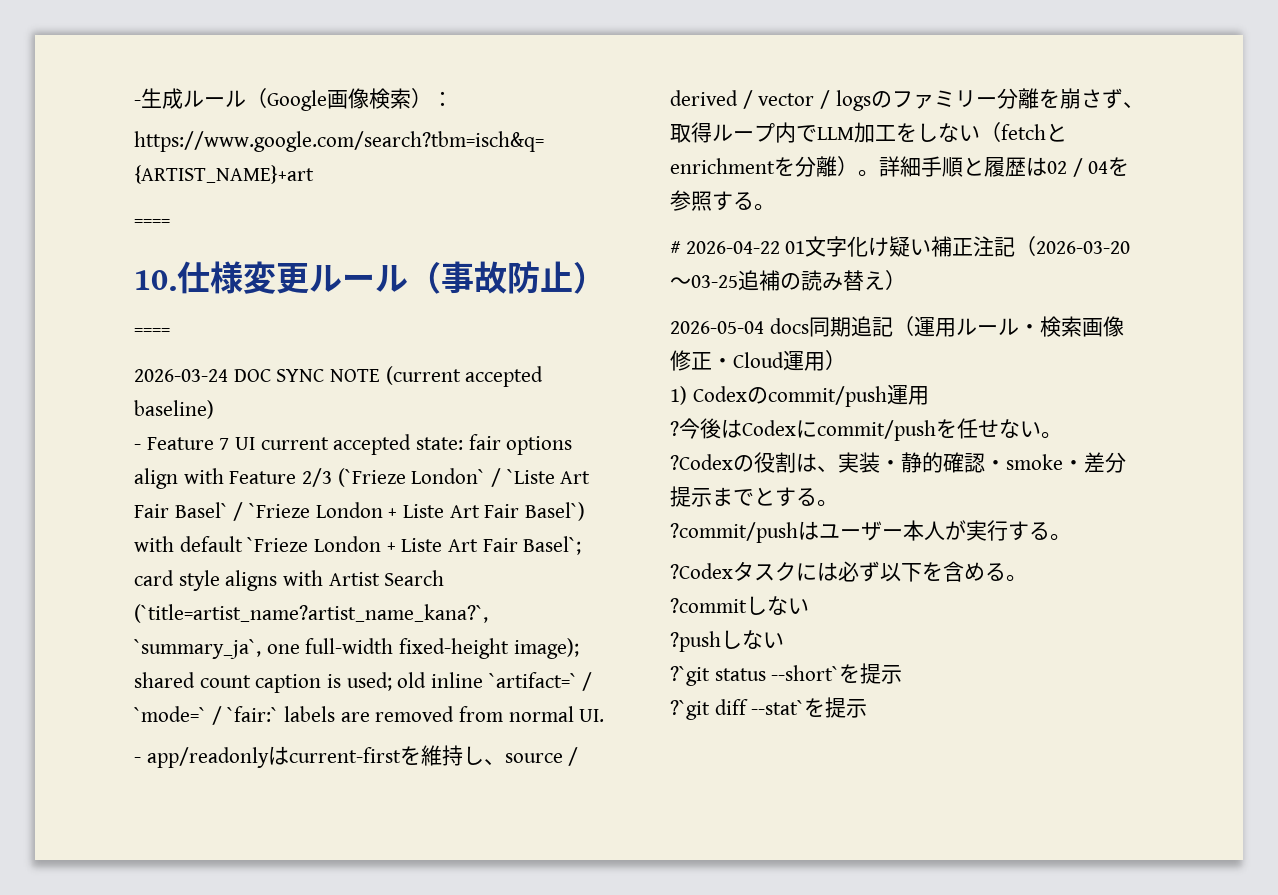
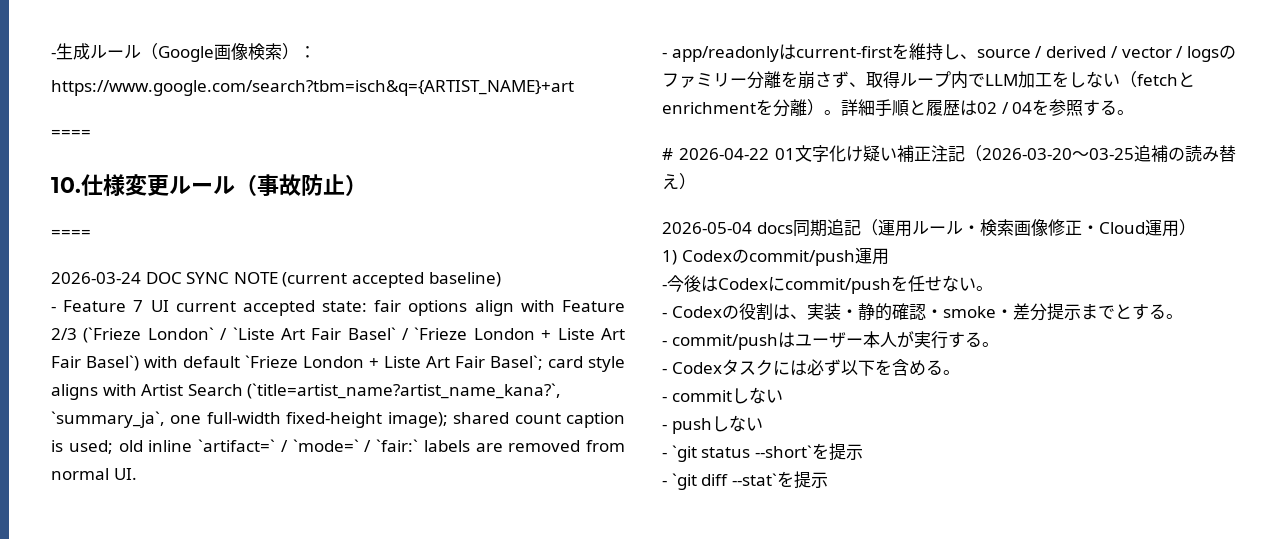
[670,421,679,436] ? -> [662,284,667,290] -
[670,454,733,470] ?Codex -> [662,306,722,318] - Codex
[670,522,798,543] ?commit/push -> [662,334,778,350] - commit/push
[670,563,733,579] ?Codex -> [662,362,722,374] - Codex
[670,596,809,615] [670,630,784,652] [670,666,710,686] ?commitしない // ?pushしない // ?`git -> [662,387,783,404] [662,415,763,434] [662,445,697,462] - commitしない // - pushしない // - `git
[670,700,710,720] ?`git -> [662,473,697,490] - `git

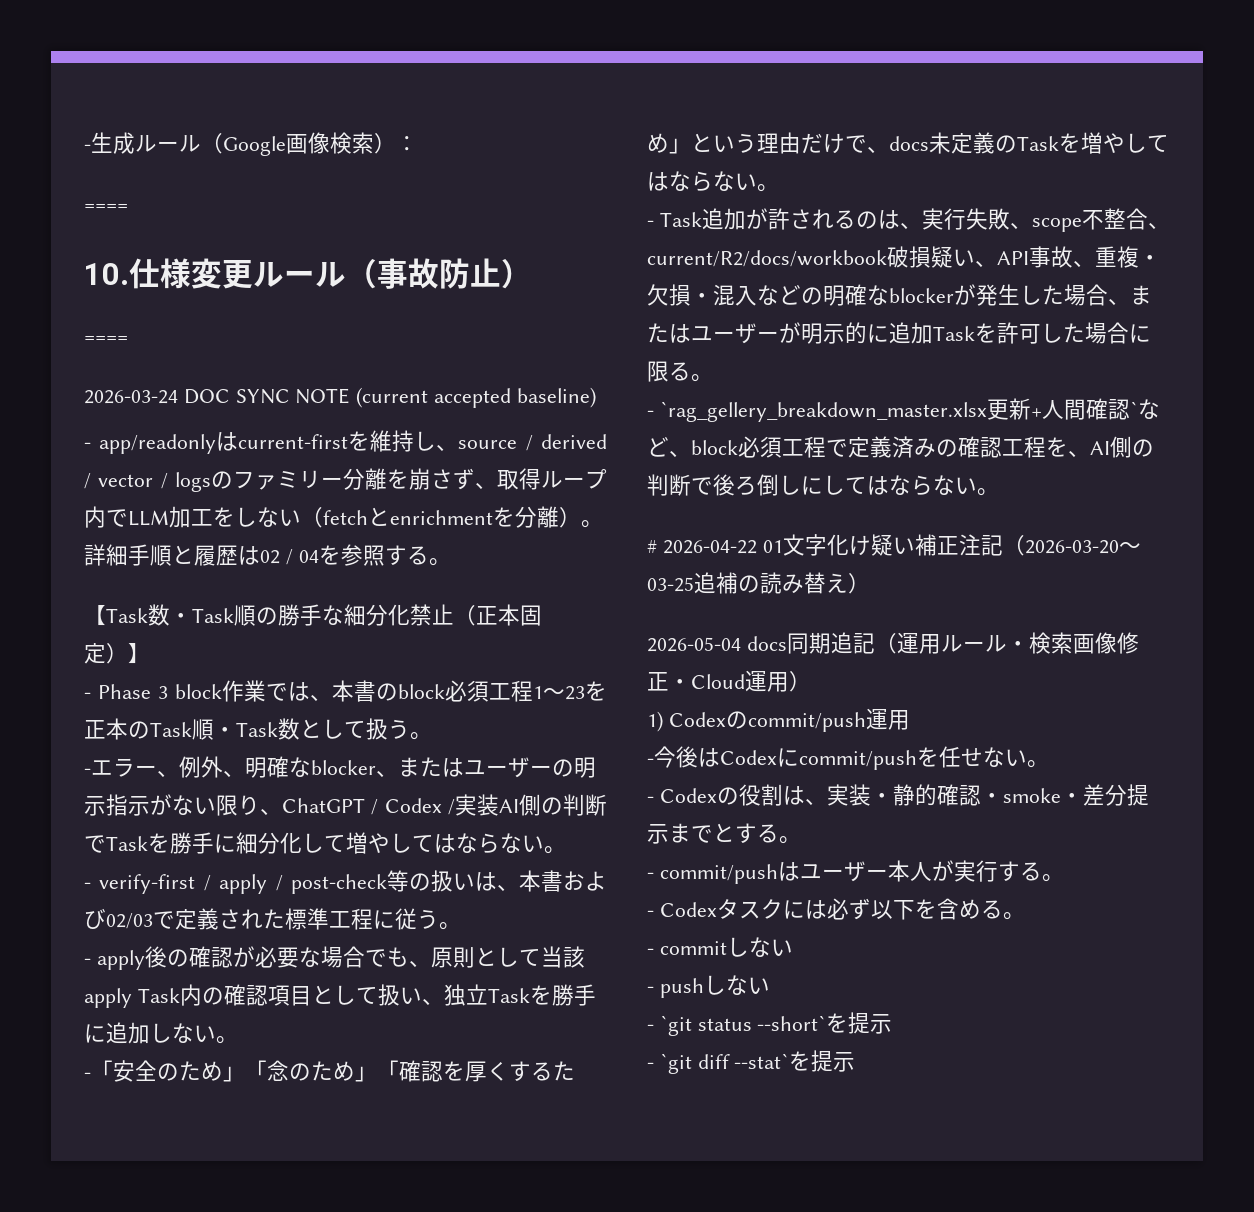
[51,80,574,96] // https://www.google.com/search?tbm=isch&q={ARTIST_NAME}+art -> (418, 143) none
[51,300,625,316] [51,327,625,343] [51,355,625,372] [51,383,562,400] [51,411,625,428] [51,439,625,454] [51,468,137,480] // - Feature 7 UI current accepted state: fair options align with Feature 2/3 (`Frieze London` / `Liste Art Fair Basel` / `Frieze London + Liste Art Fair Basel`) with default `Frieze London + Liste Art Fair Basel`; card style aligns with Artist Search (`title=artist_name?artist_name_kana?`, `summary_ja`, one full-width fixed-height image); shared count caption is used; old inline `artifact=` / `mode=` / `fair:` labels are removed from normal UI. -> (596, 397) none
(1135, 112) none -> [84,604,542,626] [84,643,150,664] [84,680,607,702] [84,718,432,740] [84,756,596,778] [84,794,608,816] [84,832,566,854] [84,870,607,894] [84,908,461,930] [84,946,585,970] [84,984,596,1008] [84,1022,238,1044] [84,1060,575,1082] [647,132,1169,154] [647,171,779,192] [647,208,1170,232] [647,246,1161,268] [647,284,1152,306] [647,322,1151,344] [647,361,713,382] [647,398,1160,422] [647,436,1154,458] [647,474,999,496] // 【Task数・Task順の勝手な細分化禁止（正本固定）】 // - Phase 3 block作業では、本書のblock必須工程1〜23を正本のTask順・Task数として扱う。 // -エラー、例外、明確なblocker、またはユーザーの明示指示がない限り、ChatGPT / Codex /実装AI側の判断でTaskを勝手に細分化して増やしてはならない。 // - verify-first / apply / post-check等の扱いは、本書および02/03で定義された標準工程に従う。 // - apply後の確認が必要な場合でも、原則として当該apply Task内の確認項目として扱い、独立Taskを勝手に追加しない。 // -「安全のため」「念のため」「確認を厚くするため」という理由だけで、docs未定義のTaskを増やしてはならない。 // - Task追加が許されるのは、実行失敗、scope不整合、current/R2/docs/workbook破損疑い、API事故、重複・欠損・混入などの明確なblockerが発生した場合、またはユーザーが明示的に追加Taskを許可した場合に限る。 // - `rag_gellery_breakdown_master.xlsx更新+人間確認`など、block必須工程で定義済みの確認工程を、AI側の判断で後ろ倒しにしてはならない。

